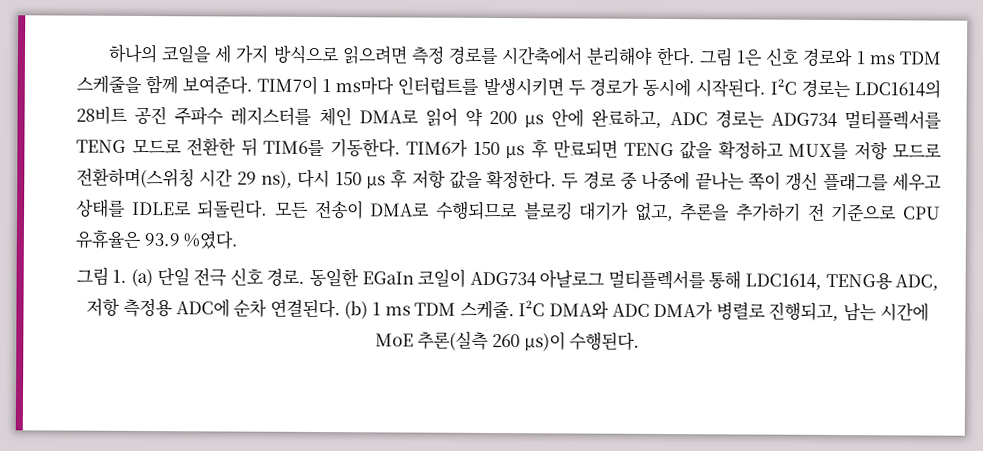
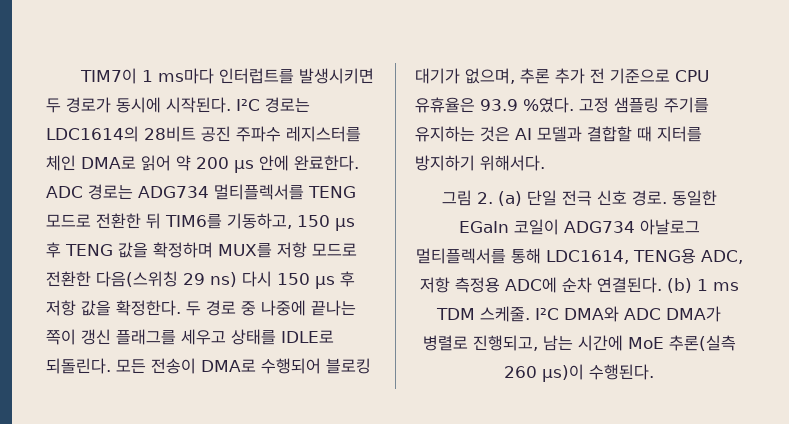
[107,43,942,68] [76,74,254,95] 하나의 코일을 세 가지 방식으로 읽으려면 측정 경로를 시간축에서 분리해야 한다. 그림 1은 신호 경로와 1 ms TDM 스케줄을 함께 보여준다. -> (79, 76) none
[591,109,663,128] 완료하고, -> [294,155,359,171] 완료한다.
[329,138,618,160] 기동한다. TIM6가 150 µs 후 만료되면 -> [227,213,355,231] [46,242,61,258] 기동하고, 150 µs 후
[717,141,784,160] 확정하고 -> [153,242,213,258] 확정하며
[76,167,293,189] 전환하며(스위칭 시간 29 ns), -> [46,271,237,287] 전환한 다음(스위칭 29 ns)
[435,201,518,221] 수행되므로 -> [261,358,321,374] 수행되어
[634,202,802,222] 없고, 추론을 추가하기 -> [465,68,585,84] 없으며, 추론 추가
[75,266,128,286] // 그림 1. -> [579,97,709,113] [415,126,702,142] [415,155,545,171] [441,190,493,206] 고정 샘플링 주기를 유지하는 것은 AI 모델과 결합할 때 지터를 방지하기 위해서다. // 그림 2.

